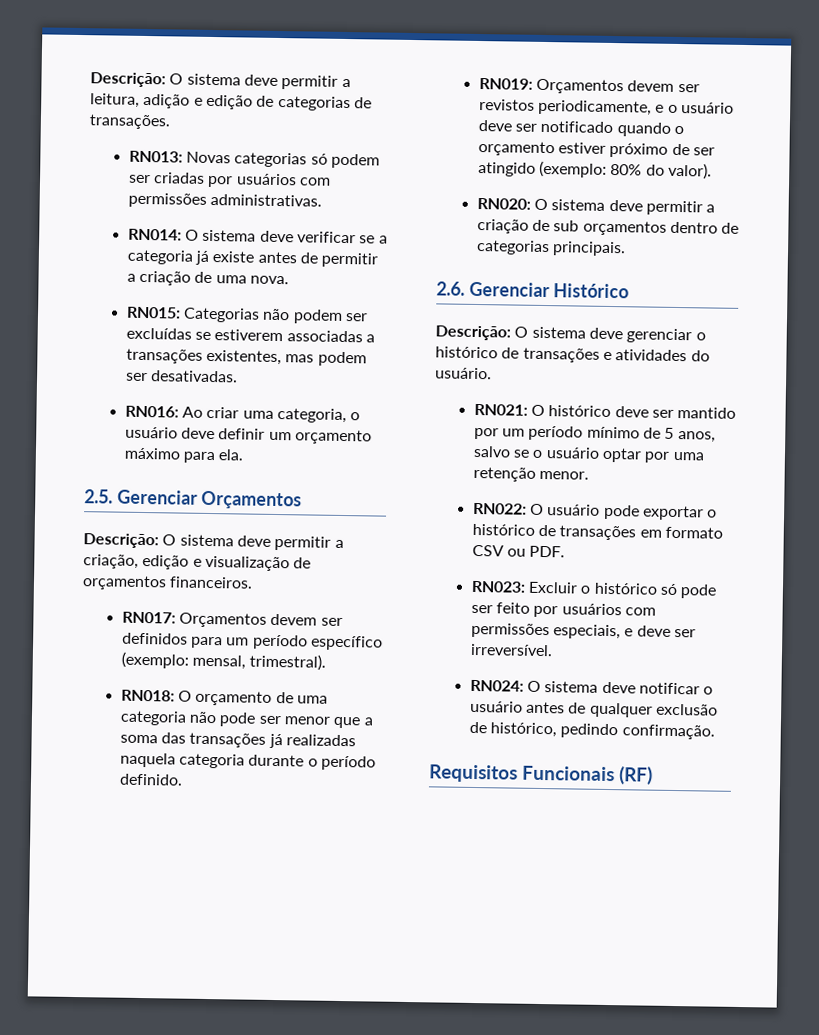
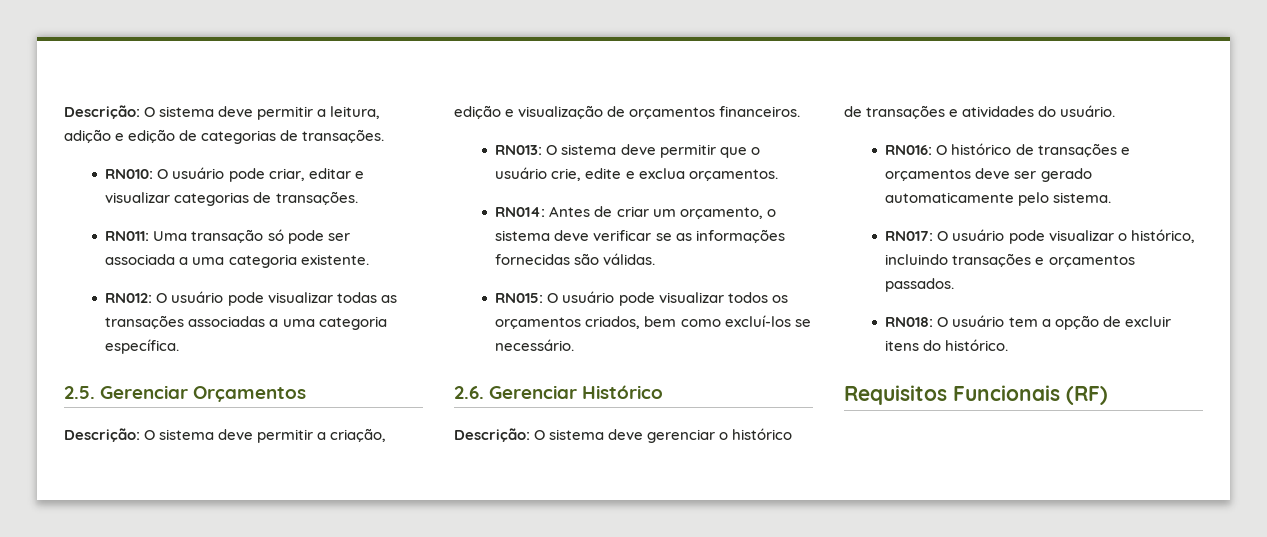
[128,150,380,169] [127,172,331,188] [127,192,323,208] [127,228,388,244] [126,249,379,268] [126,270,289,286] [125,306,368,324] [125,327,375,343] [125,348,367,367] [125,370,239,383] [124,405,361,424] [124,426,372,445] [123,447,245,464] RN013: Novas categorias só podem ser criadas por usuários com permissões administrativas. // RN014: O sistema deve verificar se a categoria já existe antes de permitir a criação de uma nova. // RN015: Categorias não podem ser excluídas se estiverem associadas a transações existentes, mas podem ser desativadas. // RN016: Ao criar uma categoria, o usuário deve definir um orçamento máximo para ela. -> [105,167,364,182] [105,191,358,206] [105,229,350,244] [105,254,369,268] [105,291,397,306] [105,315,387,330] [105,339,180,354] RN010: O usuário pode criar, editar e visualizar categorias de transações. // RN011: Uma transação só pode ser associada a uma categoria existente. // RN012: O usuário pode visualizar todas as transações associadas a uma categoria específica.
[121,611,343,628] [121,632,383,651] [120,651,327,671] [120,689,328,706] [119,710,373,729] [119,732,356,749] [119,752,376,771] [118,773,183,786] [478,77,700,95] [478,98,734,116] [477,119,684,137] [477,140,715,158] [477,160,712,180] [476,197,716,216] [476,218,740,236] [475,239,627,257] RN017: Orçamentos devem ser definidos para um período específico (exemplo: mensal, trimestral). // RN018: O orçamento de uma categoria não pode ser menor que a soma das transações já realizadas naquela categoria durante o período definido. // RN019: Orçamentos devem ser revistos periodicamente, e o usuário deve ser notificado quando o orçamento estiver próximo de ser atingido (exemplo: 80% do valor). // RN020: O sistema deve permitir a criação de sub orçamentos dentro de categorias principais. -> [495,144,760,158] [495,167,778,181] [495,206,776,219] [495,229,785,243] [495,253,656,265] [495,291,788,306] [495,315,811,329] [495,339,575,351] RN013: O sistema deve permitir que o usuário crie, edite e exclua orçamentos. // RN014: Antes de criar um orçamento, o sistema deve verificar se as informações fornecidas são válidas. // RN015: O usuário pode visualizar todos os orçamentos criados, bem como excluí-los se necessário.
[473,403,528,416] RN021: -> [885,145,933,155] RN016:
[614,406,737,419] [473,425,716,443] [472,445,705,463] [472,466,590,482] [472,502,718,521] [471,523,723,541] [471,544,566,558] [470,580,718,599] [470,602,656,618] [470,622,696,640] [469,643,553,657] [469,679,714,695] [469,700,718,718] [468,721,715,740] deve ser mantido por um período mínimo de 5 anos, salvo se o usuário optar por uma retenção menor. // RN022: O usuário pode exportar o histórico de transações em formato CSV ou PDF. // RN023: Excluir o histórico só pode ser feito por usuários com permissões especiais, e deve ser irreversível. // RN024: O sistema deve notificar o usuário antes de qualquer exclusão de histórico, pedindo confirmação. -> [1015,143,1130,157] [885,168,1092,182] [885,192,1112,206] [885,229,1195,244] [885,253,1135,267] [885,278,955,292] [885,315,1171,330] [885,339,1009,351] de transações e orçamentos deve ser gerado automaticamente pelo sistema. // RN017: O usuário pode visualizar o histórico, incluindo transações e orçamentos passados. // RN018: O usuário tem a opção de excluir itens do histórico.

